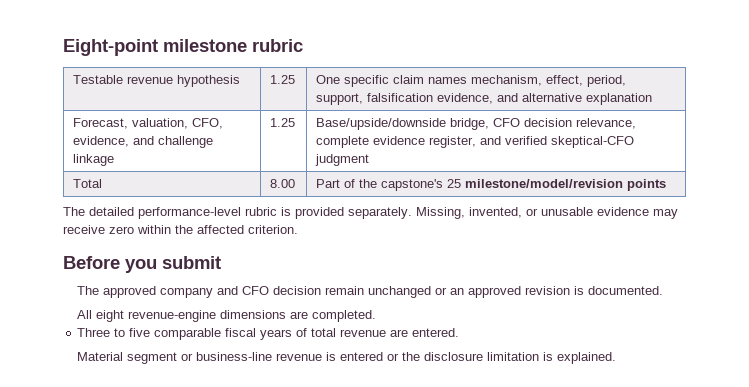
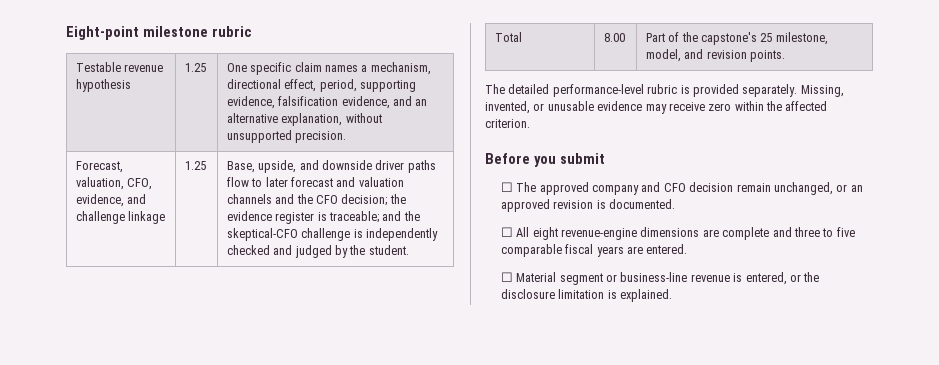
[470,75,626,87] [315,93,652,105] mechanism, effect, period, support, falsification evidence, and alternative explanation -> [361,62,431,75] [226,79,416,92] [226,96,428,109] [226,113,382,126] [226,130,347,143] a mechanism, directional effect, period, supporting evidence, falsification evidence, and an alternative explanation, without unsupported precision.
[315,118,636,130] [315,136,634,148] [314,154,369,166] Base/upside/downside bridge, CFO decision relevance, complete evidence register, and verified skeptical-CFO judgment -> [226,160,436,173] [226,177,404,187] [226,194,406,206] [226,211,420,224] [226,228,438,241] [226,245,409,258] Base, upside, and downside driver paths flow to later forecast and valuation channels and the CFO decision; the evidence register is traceable; and the skeptical-CFO challenge is independently checked and judged by the student.
[464,179,666,191] milestone/model/revision points -> [775,32,828,45] [645,49,785,62] milestone, model, and revision points.
(221, 262) none -> [500,182,513,192] ☐
[368,286,432,298] unchanged -> [773,182,833,195] unchanged,
(664, 290) none -> [500,227,513,237] ☐
[312,310,377,322] [77,328,111,337] completed. // Three -> [722,227,820,240] complete and three
[296,328,387,337] of total revenue -> (624, 251) none
(460, 332) none -> [500,272,513,282] ☐
[340,352,384,361] entered -> [745,272,787,285] entered,

